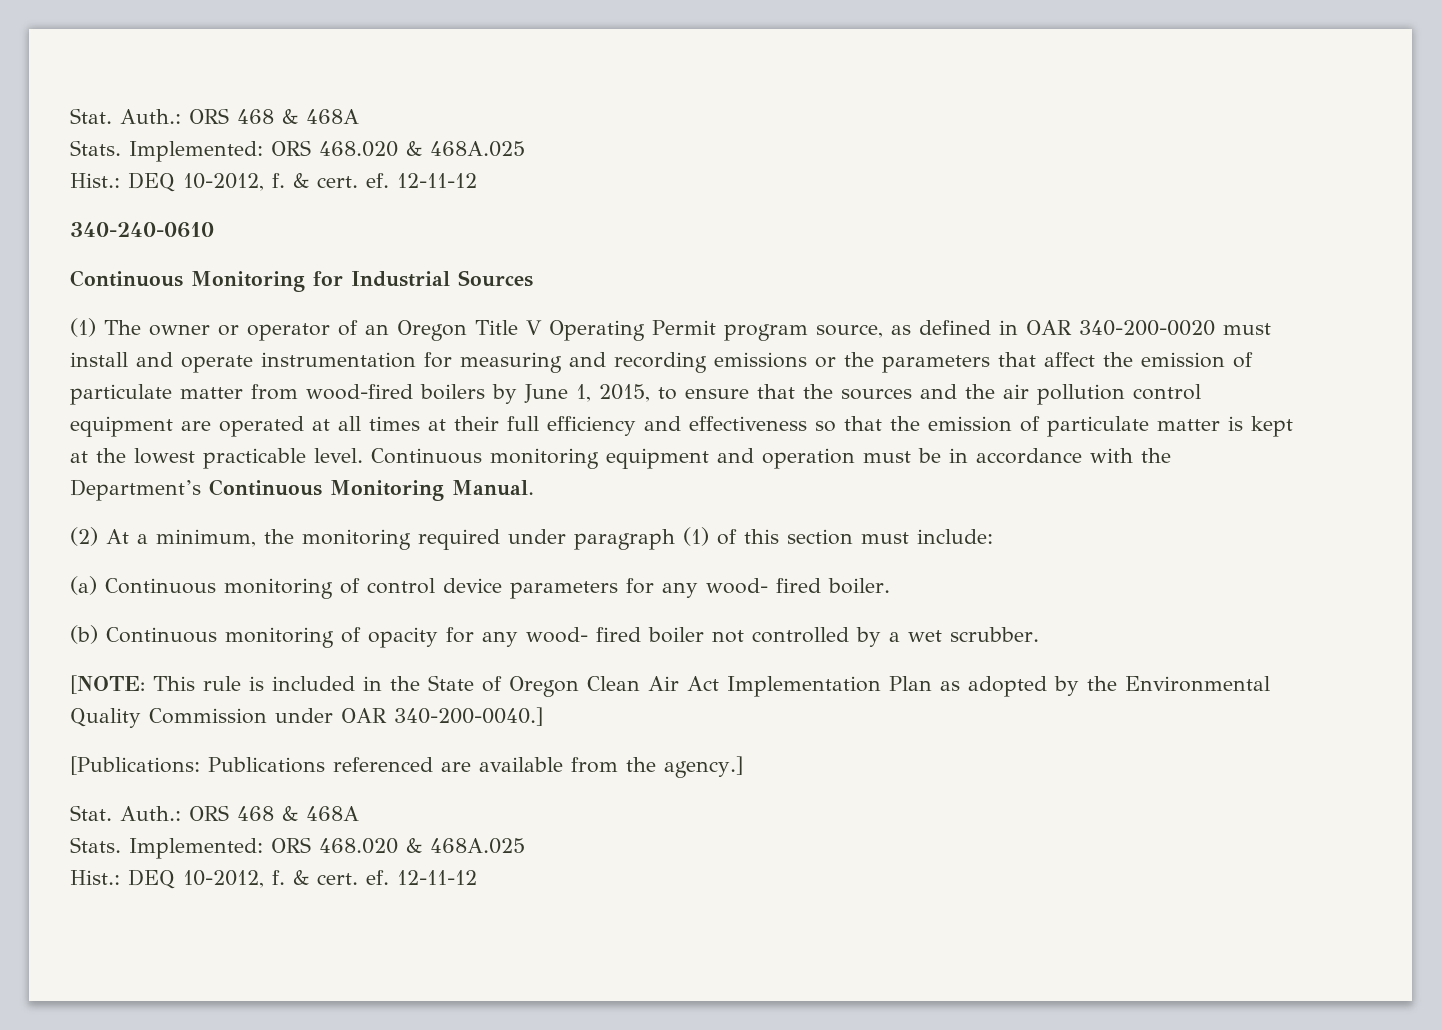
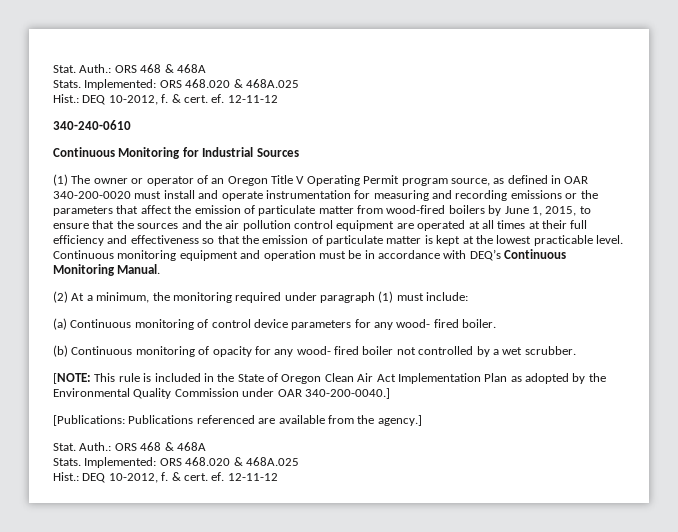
[1141,448,1171,463] [70,479,201,501] the Department’s -> [469,249,501,261] DEQ’s
[717,529,853,545] of this section -> (394, 297) none

